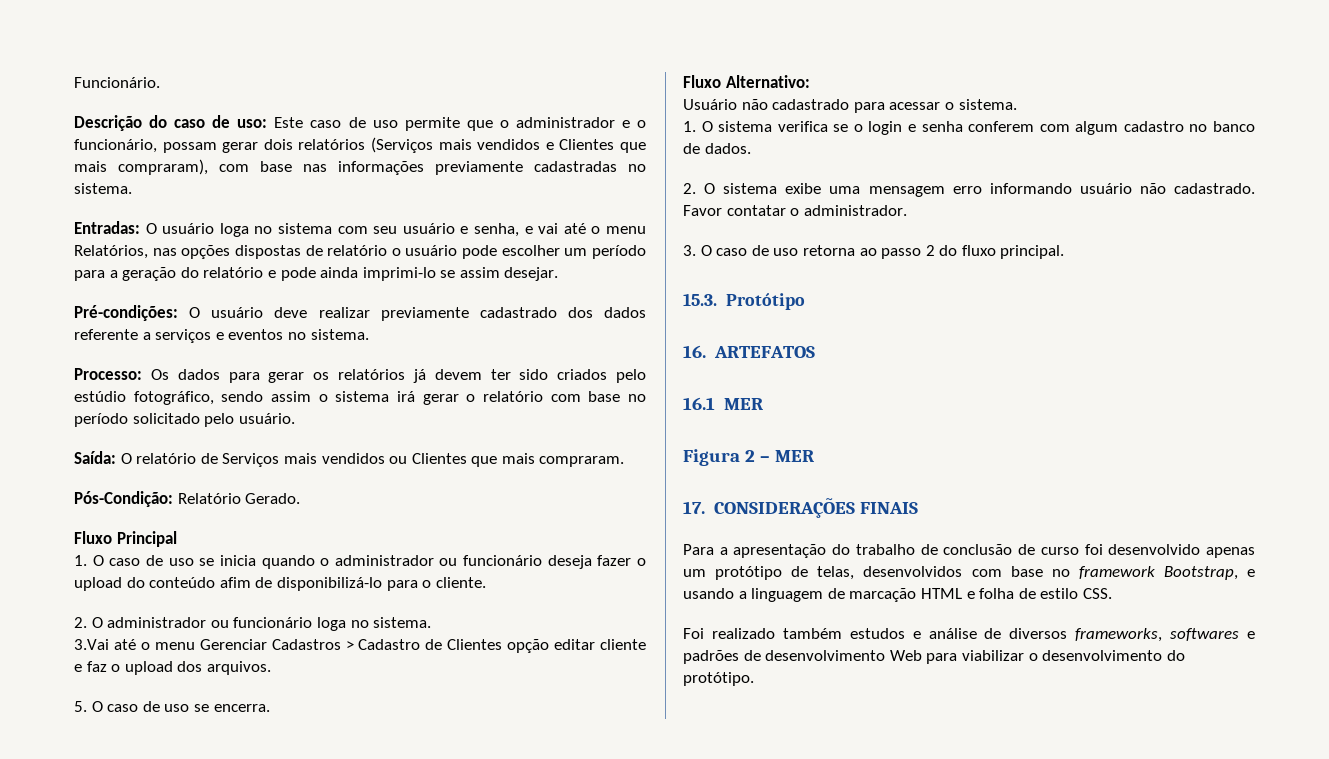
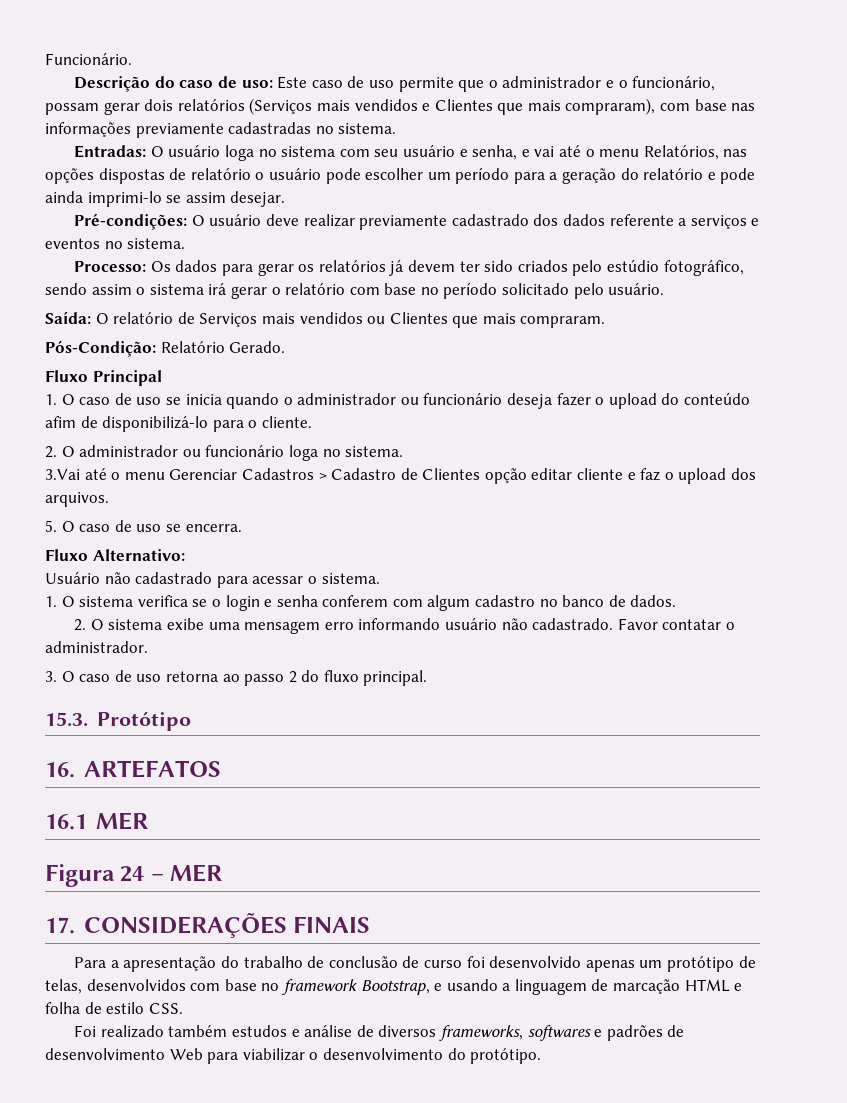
[745,450,756,462] 2 -> [120,866,145,882] 24

